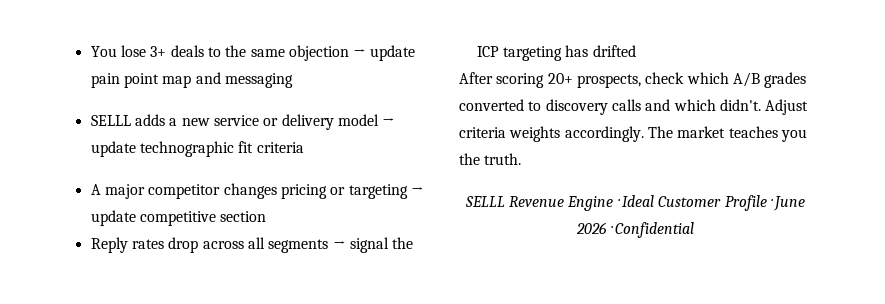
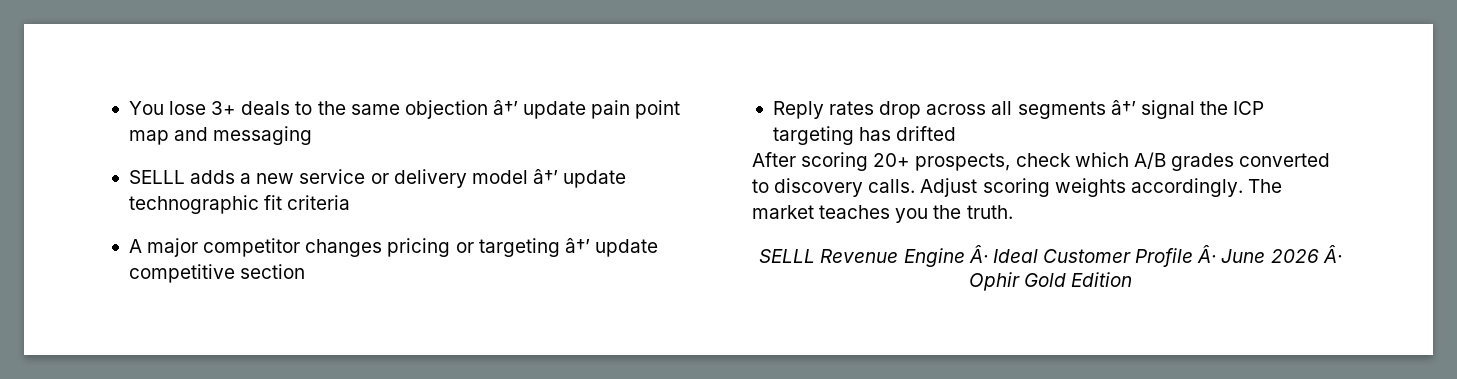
[353,49,367,57] → -> [492,100,518,115] â†’
[382,118,396,126] → -> [532,169,558,184] â†’
[410,187,424,195] → -> [564,238,590,253] â†’
[332,241,346,249] → -> [1110,100,1136,115] â†’
[611,99,809,115] [459,127,506,138] calls and which didn't. Adjust criteria -> [868,178,1050,197] calls. Adjust scoring
[617,199,621,207] · -> [968,245,988,263] Â·
[770,199,774,207] · -> [1197,245,1217,263] Â·
[610,222,694,238] · Confidential -> [1322,245,1342,263] [968,272,1133,291] Â· Ophir Gold Edition

